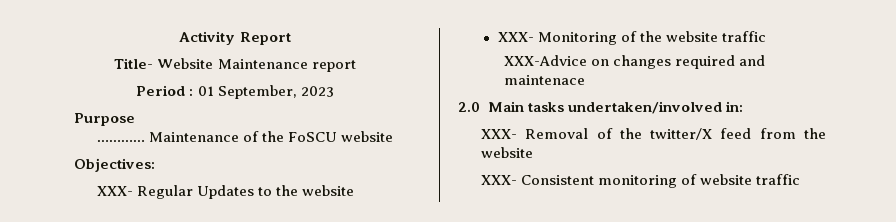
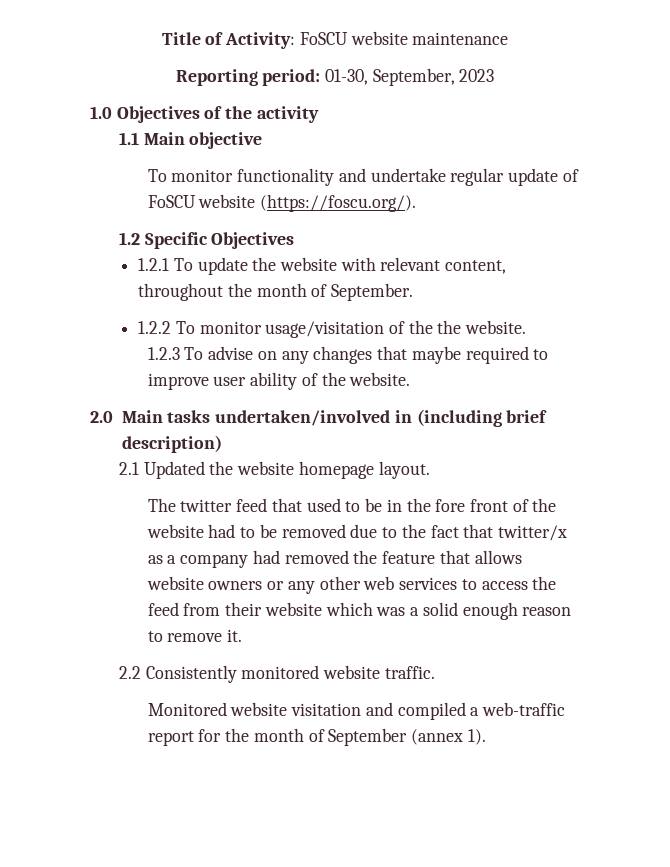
[179,31,291,45] [114,58,356,72] [136,85,334,99] [74,113,136,126] [97,131,394,142] [74,158,156,172] [97,185,355,199] [497,31,766,45] [504,55,766,69] [504,75,586,85] [458,101,743,114] [481,128,826,140] [481,147,534,158] [481,174,801,188] Activity Report // Title- Website Maintenance report // Period : 01 September, 2023 // Purpose // ………… Maintenance of the FoSCU website // Objectives: // XXX- Regular Updates to the website // XXX- Monitoring of the website traffic // XXX-Advice on changes required and maintenace // 2.0 Main tasks undertaken/involved in: // XXX- Removal of the twitter/X feed from the website // XXX- Consistent monitoring of website traffic -> [161,31,509,49] [175,68,495,86] [90,106,319,123] [118,132,263,149] [147,168,579,186] [147,194,417,212] [118,232,295,249] [138,257,507,275] [138,283,414,301] [138,320,527,338] [147,346,549,364] [147,372,411,390] [90,409,548,427] [121,435,222,453] [118,461,430,479] [147,498,557,512] [146,524,568,541] [147,550,522,568] [146,576,557,594] [147,602,572,620] [147,629,243,642] [118,665,435,683] [147,702,566,720] [147,728,486,746] Title of Activity: FoSCU website maintenance // Reporting period: 01-30, September, 2023 // 1.0 Objectives of the activity // 1.1 Main objective // To monitor functionality and undertake regular update of FoSCU website (https://foscu.org/). // 1.2 Specific Objectives // 1.2.1 To update the website with relevant content, throughout the month of September. // 1.2.2 To monitor usage/visitation of the the website. // 1.2.3 To advise on any changes that maybe required to improve user ability of the website. // 2.0 Main tasks undertaken/involved in (including brief description) // 2.1 Updated the website homepage layout. // The twitter feed that used to be in the fore front of the website had to be removed due to the fact that twitter/x as a company had removed the feature that allows website owners or any other web services to access the feed from their website which was a solid enough reason to remove it. // 2.2 Consistently monitored website traffic. // Monitored website visitation and compiled a web-traffic report for the month of September (annex 1).

